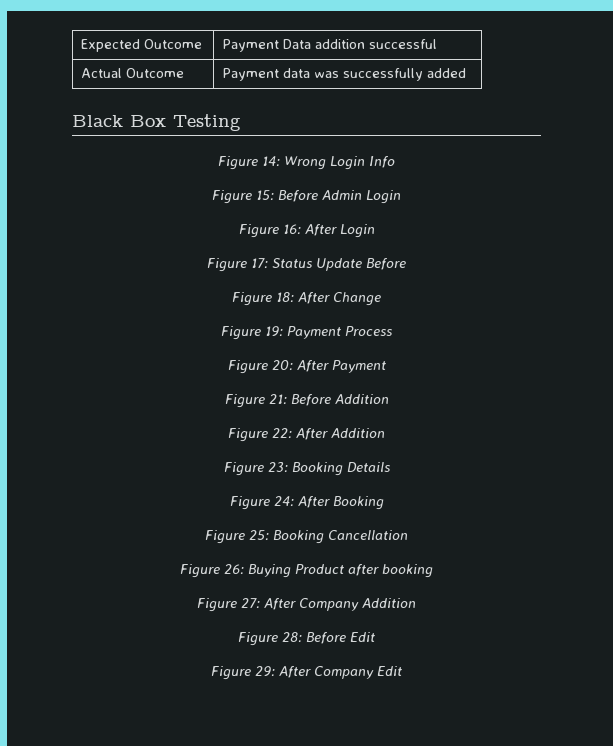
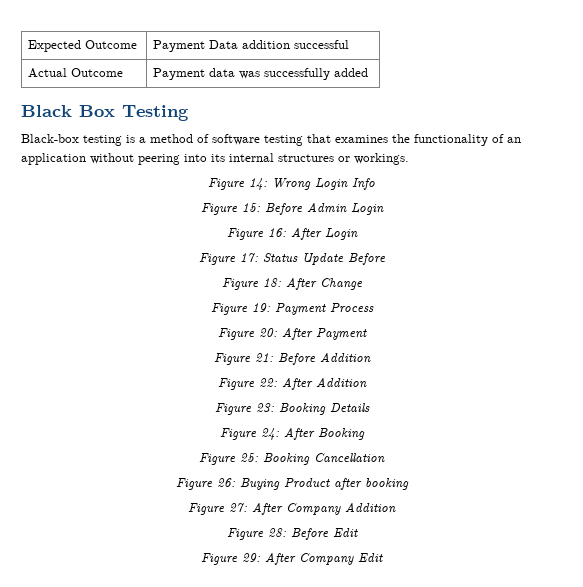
(241, 122) none -> [21,134,521,146] [21,153,409,165] // Black-box testing is a method of software testing that examines the functionality of an application without peering into its internal structures or workings.

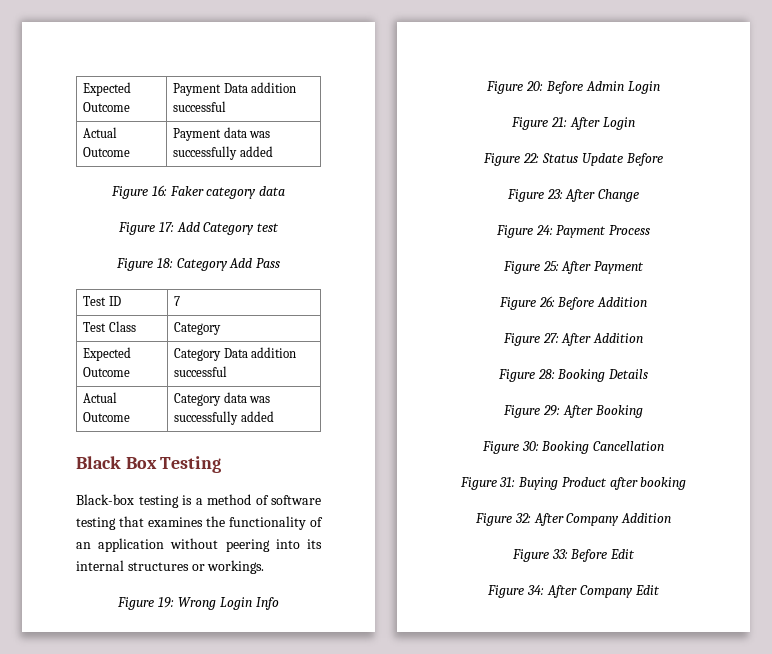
(369, 72) none -> [110,185,286,199] [117,222,280,235] [115,258,281,271] [83,296,121,306] [174,296,181,306] [83,321,136,332] [174,322,222,335] [83,347,132,361] [83,367,131,377] [174,347,297,361] [174,366,228,377] [83,392,118,403] [83,412,131,422] [174,392,271,406] [174,411,274,425] // Figure 16: Faker category data // Figure 17: Add Category test // Figure 18: Category Add Pass // Test ID | 7 // Test Class | Category // Expected Outcome | Category Data addition successful // Actual Outcome | Category data was successfully added
[249,178,267,190] 14: -> [158,597,175,608] 19:
[241,203,260,212] 15: -> [526,81,544,91] 20:
[267,228,286,237] 16: -> [551,117,568,127] 21:
[239,253,258,262] 17: -> [523,153,540,163] 22:
[262,278,281,287] 18: -> [546,189,563,199] 23:
[251,303,270,312] 19: -> [535,225,553,235] 24:
[258,328,277,337] 20: -> [542,261,559,271] 25:
[254,353,273,362] 21: -> [538,296,555,307] 26:
[258,378,277,387] 22: -> [542,333,559,343] 27:
[255,403,274,412] 23: -> [537,369,555,379] 28:
[260,428,279,440] 24: -> [543,405,561,416] 29:
[240,453,258,462] 25: -> [521,441,539,451] 30:
[216,478,235,487] 26: -> [499,477,516,487] 31:
[229,503,247,512] 27: -> [514,513,531,523] 32:
[267,528,286,537] 28: -> [551,549,568,559] 33:
[242,553,260,562] 29: -> [527,585,545,595] 34:

